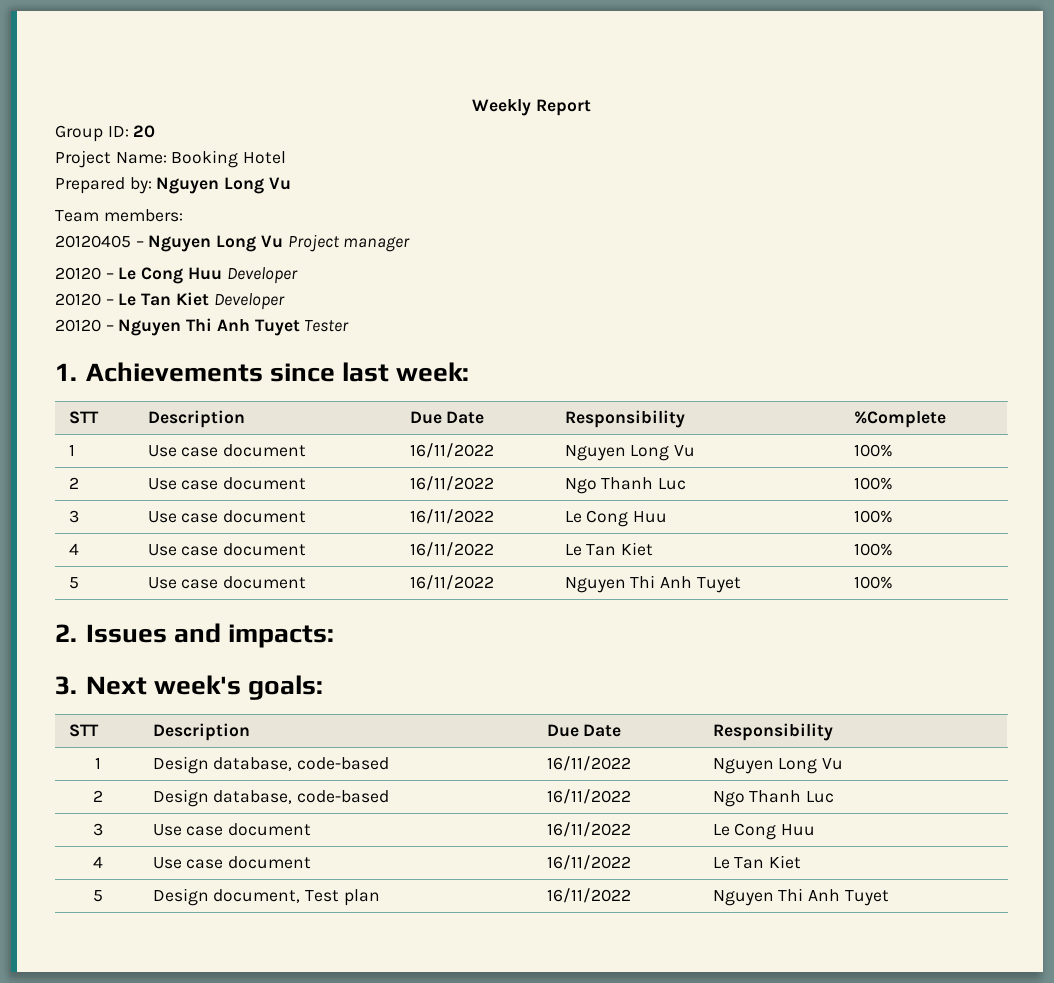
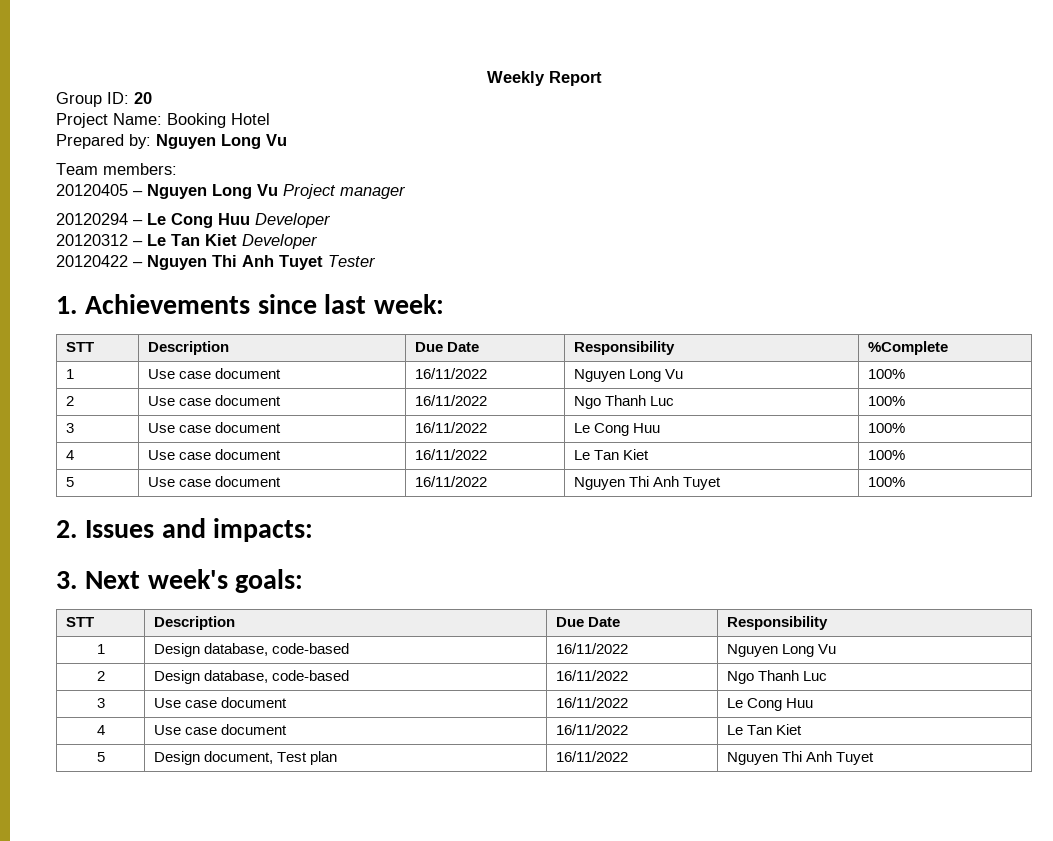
[55,267,101,280] 20120 -> [56,213,128,225] 20120294
[55,293,101,306] 20120 -> [56,234,128,246] 20120312
[55,319,101,332] 20120 -> [56,255,128,267] 20120422

